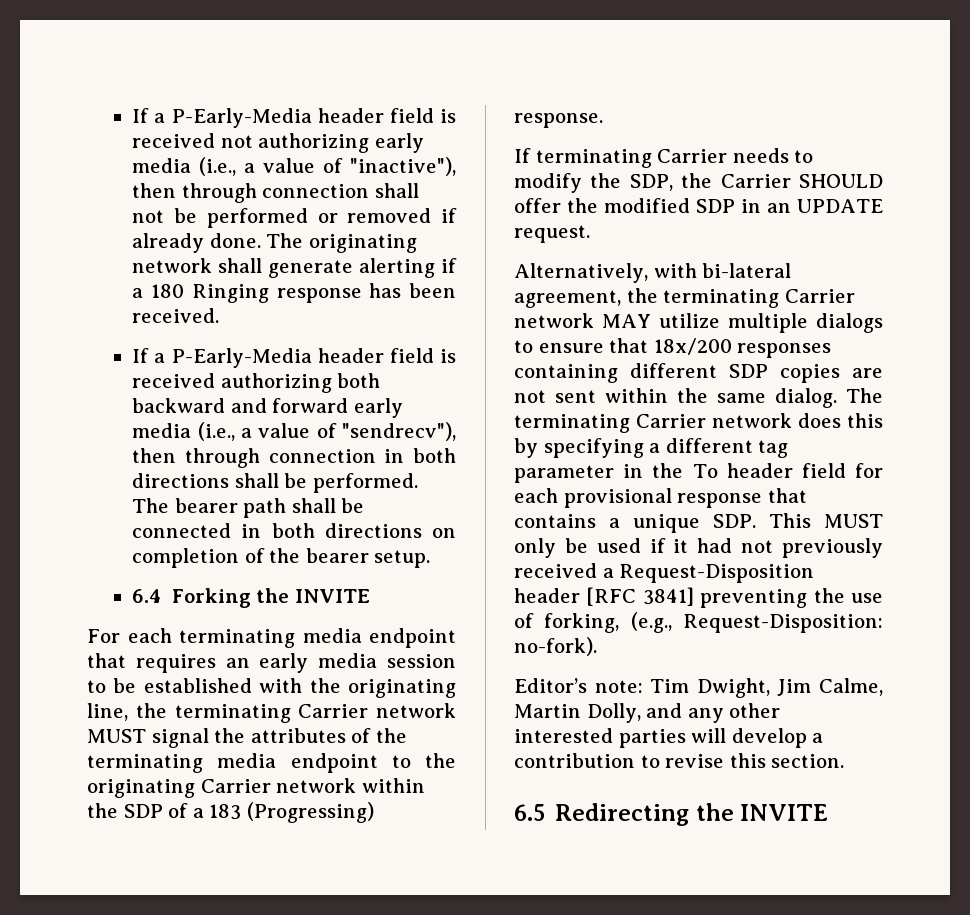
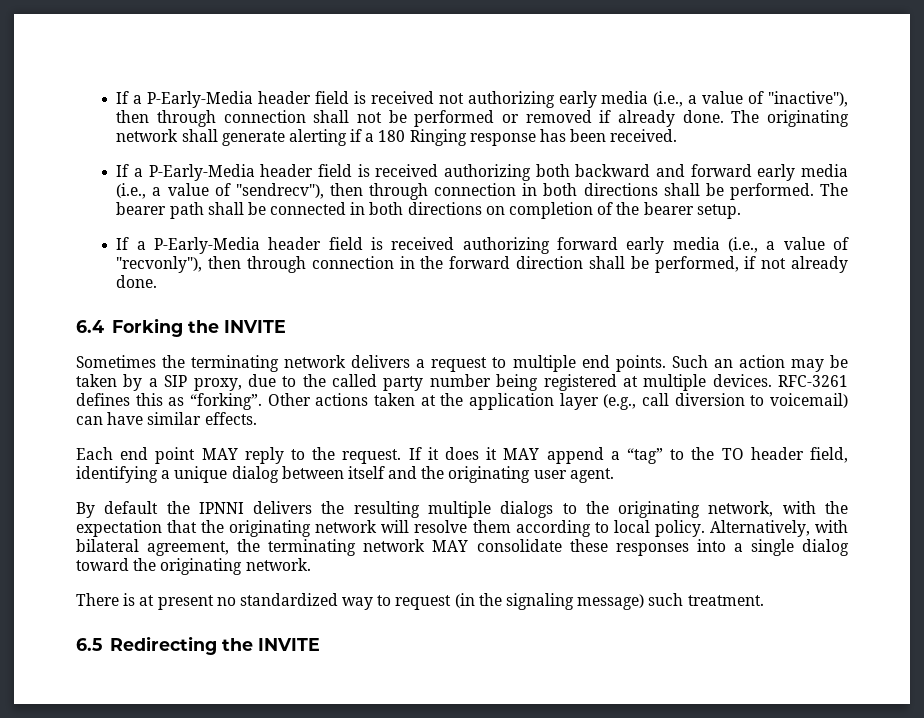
[132,588,370,608] [87,628,456,648] [87,653,457,673] [87,678,456,698] [87,703,456,723] [87,728,407,748] [87,753,456,773] [87,778,425,798] [87,802,374,823] [514,113,603,128] [514,148,814,168] [514,173,883,193] [514,198,884,213] [514,225,590,243] 6.4 Forking the INVITE // For each terminating media endpoint that requires an early media session to be established with the originating line, the terminating Carrier network MUST signal the attributes of the terminating media endpoint to the originating Carrier network within the SDP of a 183 (Progressing) response. // If terminating Carrier needs to modify the SDP, the Carrier SHOULD offer the modified SDP in an UPDATE request. // -> [116,237,850,254] [116,256,848,273] [116,275,158,288] [76,318,286,337] [76,355,849,372] [76,374,848,391] [76,393,848,410] [76,412,257,425] [76,447,849,464] [76,466,614,483] [76,501,849,518] [76,520,705,537] If a P-Early-Media header field is received authorizing forward early media (i.e., a value of "recvonly"), then through connection in the forward direction shall be performed, if not already done. // 6.4 Forking the INVITE // Sometimes the terminating network delivers a request to multiple end points. Such an action may be taken by a SIP proxy, due to the called party number being registered at multiple devices. RFC-3261 defines this as “forking”. Other actions taken at the application layer (e.g., call diversion to voicemail) can have similar effects. // Each end point MAY reply to the request. If it does it MAY append a “tag” to the TO header field, identifying a unique dialog between itself and the originating user agent. // By default the IPNNI delivers the resulting multiple dialogs to the originating network, with the expectation that the originating network will resolve them according to local policy.
[702,263,792,278] bi-lateral -> [76,539,139,552] bilateral
[784,289,855,303] Carrier -> (357, 547) none
[658,313,883,333] [514,338,832,358] [514,363,883,383] [514,388,883,408] [514,413,883,433] [514,438,789,458] [514,463,883,483] [514,488,807,508] [514,513,883,533] [514,538,883,558] [514,563,815,583] [514,587,884,608] [514,612,883,633] [514,637,597,656] [514,678,884,698] [514,703,781,723] [514,728,824,748] [514,753,845,768] utilize multiple dialogs to ensure that 18x/200 responses containing different SDP copies are not sent within the same dialog. The terminating Carrier network does this by specifying a different tag parameter in the To header field for each provisional response that contains a unique SDP. This MUST only be used if it had not previously received a Request-Disposition header [RFC 3841] preventing the use of forking, (e.g., Request-Disposition: no-fork). // Editor’s note: Tim Dwight, Jim Calme, Martin Dolly, and any other interested parties will develop a contribution to revise this section. -> [476,539,850,556] [76,558,311,575] [76,593,764,610] consolidate these responses into a single dialog toward the originating network. // There is at present no standardized way to request (in the signaling message) such treatment.

